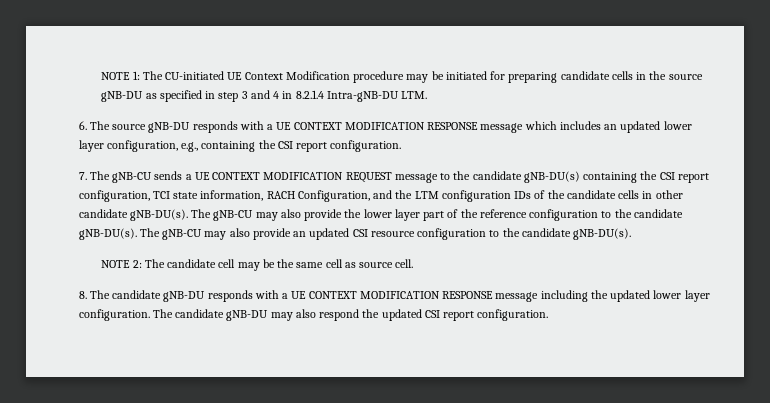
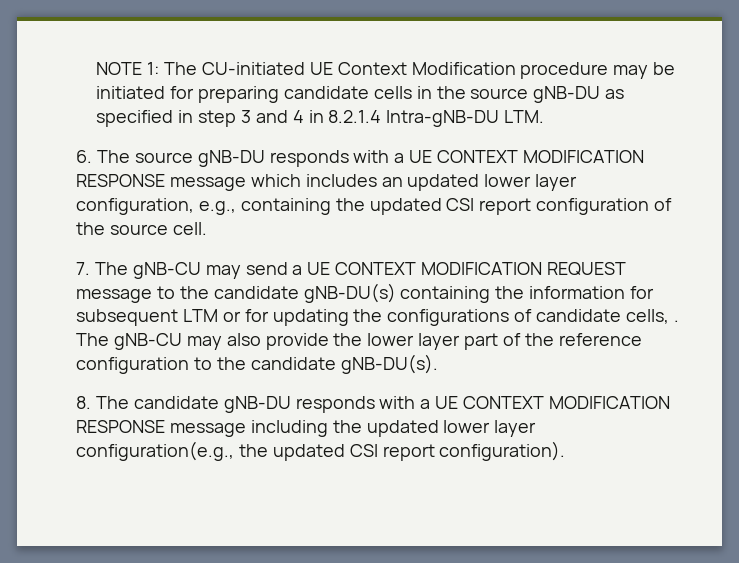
[277,140,402,152] CSI report configuration. -> [369,198,673,215] [76,222,207,235] updated CSI report configuration of the source cell.
[154,171,183,180] sends -> [205,262,288,279] may send
[659,172,709,183] [78,190,683,202] [78,209,188,221] CSI report configuration, TCI state information, RACH Configuration, and the LTM configuration IDs of the candidate cells in other candidate gNB-DU(s). -> [529,286,655,299] [76,309,679,326] information for subsequent LTM or for updating the configurations of candidate cells, .
[139,228,632,240] [101,259,414,271] The gNB-CU may also provide an updated CSI resource configuration to the candidate gNB-DU(s). // NOTE 2: The candidate cell may be the same cell as source cell. -> (438, 364) none
[78,309,549,321] configuration. The candidate gNB-DU may also respond the updated CSI report configuration. -> [76,441,566,461] configuration(e.g., the updated CSI report configuration).

